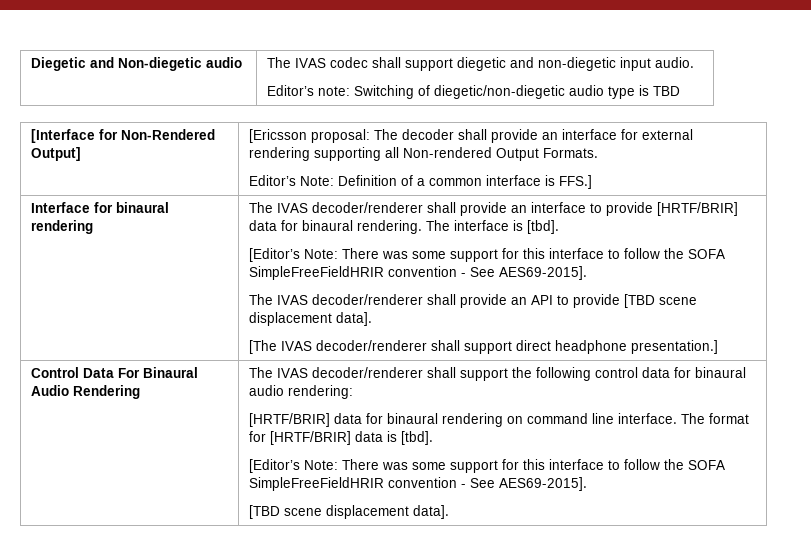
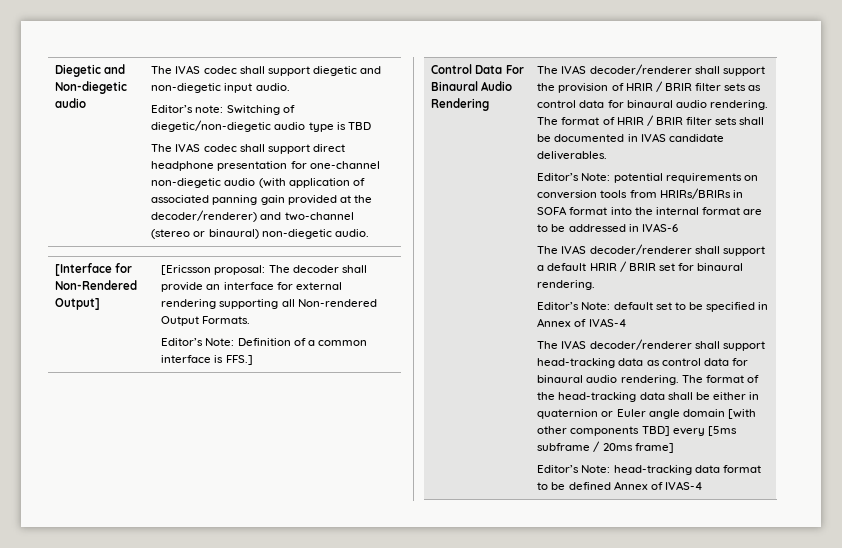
(681, 91) none -> [151,143,345,154] [151,161,380,171] [151,178,365,188] [151,195,372,205] [151,210,354,222] [151,229,369,239] // The IVAS codec shall support direct headphone presentation for one-channel non-diegetic audio (with application of associated panning gain provided at the decoder/renderer) and two-channel (stereo or binaural) non-diegetic audio.
[31,202,170,213] [31,220,94,234] [249,202,739,216] [249,220,560,234] [249,248,726,262] [249,266,588,280] [249,294,698,308] [249,312,373,326] [249,340,719,354] // Interface for binaural rendering | The IVAS decoder/renderer shall provide an interface to provide [HRTF/BRIR] data for binaural rendering. The interface is [tbd]. // [Editor’s Note: There was some support for this interface to follow the SOFA SimpleFreeFieldHRIR convention - See AES69-2015]. // The IVAS decoder/renderer shall provide an API to provide [TBD scene displacement data]. // [The IVAS decoder/renderer shall support direct headphone presentation.] -> (253, 360) none
[536,367,747,381] [249,385,354,399] [249,413,750,427] [249,431,434,445] [249,459,726,473] [249,477,588,491] [249,505,450,519] following control data for binaural audio rendering: // [HRTF/BRIR] data for binaural rendering on command line interface. The format for [HRTF/BRIR] data is [tbd]. // [Editor’s Note: There was some support for this interface to follow the SOFA SimpleFreeFieldHRIR convention - See AES69-2015]. // [TBD scene displacement data]. -> [558,81,762,93] [537,100,768,110] [537,115,765,126] [537,133,724,142] [537,151,608,160] [537,173,758,183] [537,188,743,199] [537,206,762,215] [537,223,678,232] [537,244,765,256] [537,261,744,272] [537,280,596,290] [537,302,769,312] [537,318,626,327] [537,339,765,351] [537,358,748,368] [537,375,759,385] [537,392,759,402] [537,409,756,419] [537,426,737,436] [537,441,674,453] [537,465,761,475] [537,481,702,490] provision of HRIR / BRIR filter sets as control data for binaural audio rendering. The format of HRIR / BRIR filter sets shall be documented in IVAS candidate deliverables. // Editor’s Note: potential requirements on conversion tools from HRIRs/BRIRs in SOFA format into the internal format are to be addressed in IVAS-6 // The IVAS decoder/renderer shall support a default HRIR / BRIR set for binaural rendering. // Editor’s Note: default set to be specified in Annex of IVAS-4 // The IVAS decoder/renderer shall support head-tracking data as control data for binaural audio rendering. The format of the head-tracking data shall be either in quaternion or Euler angle domain [with other components TBD] every [5ms subframe / 20ms frame] // Editor’s Note: head-tracking data format to be defined Annex of IVAS-4

